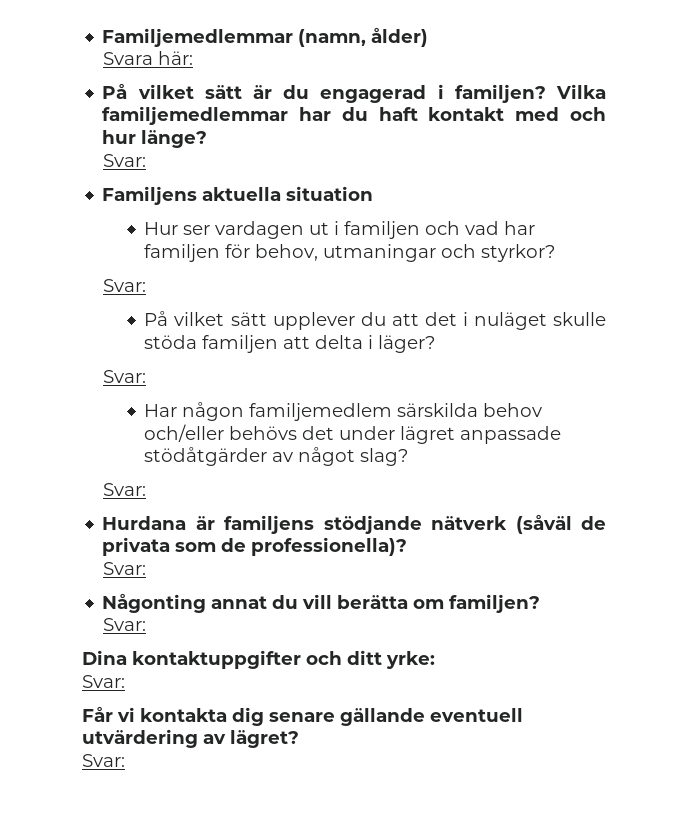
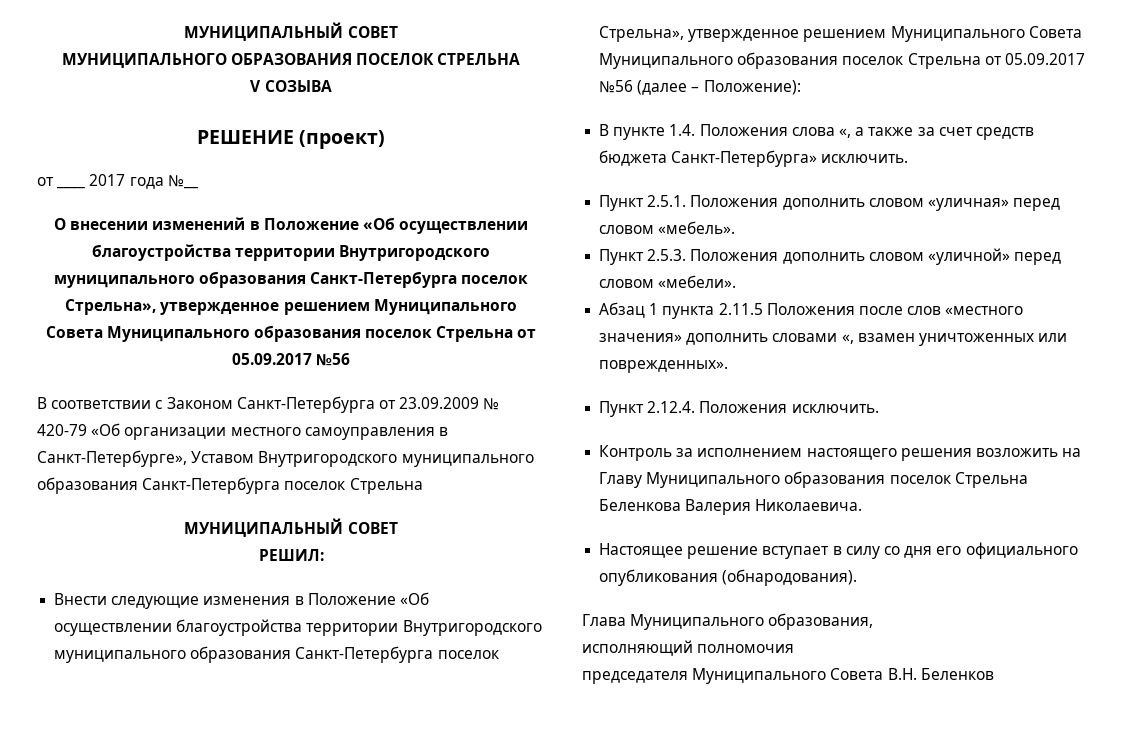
[102,27,429,47] [103,51,194,65] [102,83,606,103] [102,106,606,125] [102,130,208,148] [103,154,147,167] [102,186,374,205] [144,221,536,239] [144,244,556,262] [103,279,147,292] [144,311,606,330] [144,335,436,353] [103,370,147,383] [144,402,543,421] [144,424,562,444] [144,447,409,466] [103,483,147,496] [102,514,606,534] [102,537,408,556] [103,562,147,575] [102,593,541,613] [103,618,147,631] [82,650,435,669] [82,675,125,688] [82,706,523,726] [82,729,299,748] [82,754,125,767] Familjemedlemmar (namn, ålder) // Svara här: // På vilket sätt är du engagerad i familjen? Vilka familjemedlemmar har du haft kontakt med och hur länge? // Svar: // Familjens aktuella situation // Hur ser vardagen ut i familjen och vad har familjen för behov, utmaningar och styrkor? // Svar: // På vilket sätt upplever du att det i nuläget skulle stöda familjen att delta i läger? // Svar: // Har någon familjemedlem särskilda behov och/eller behövs det under lägret anpassade stödåtgärder av något slag? // Svar: // Hurdana är familjens stödjande nätverk (såväl de privata som de professionella)? // Svar: // Någonting annat du vill berätta om familjen? // Svar: // Dina kontaktuppgifter och ditt yrke: // Svar: // Får vi kontakta dig senare gällande eventuell utvärdering av lägret? // Svar: -> [184,22,398,41] [61,53,521,68] [250,80,332,92] [196,130,386,149] [37,177,54,186] [56,186,86,189] [89,174,198,189] [53,217,529,234] [91,244,491,261] [53,271,529,288] [65,299,517,315] [45,325,537,342] [231,353,351,366] [37,396,500,413] [37,423,448,440] [37,450,534,467] [37,477,423,494] [184,518,398,537] [258,549,324,561] [54,592,429,609] [54,619,542,636] [54,646,500,663] [599,26,1082,42] [599,52,1085,69] [599,80,801,95] [599,124,1034,140] [599,150,909,167] [599,195,1061,211] [599,221,736,234] [599,248,1062,265] [599,275,737,288] [599,302,1024,319] [599,333,1068,346] [599,360,729,373] [599,401,879,417] [599,445,1082,461] [599,471,1028,488] [599,499,863,515] [599,542,1078,559] [599,569,858,586] [582,613,874,630] [582,640,795,656] [582,668,994,684] МУНИЦИПАЛЬНЫЙ СОВЕТ // МУНИЦИПАЛЬНОГО ОБРАЗОВАНИЯ ПОСЕЛОК СТРЕЛЬНА // V СОЗЫВА // РЕШЕНИЕ (проект) // от ____ 2017 года №__ // О внесении изменений в Положение «Об осуществлении благоустройства территории Внутригородского муниципального образования Санкт-Петербурга поселок Стрельна», утвержденное решением Муниципального Совета Муниципального образования поселок Стрельна от 05.09.2017 №56 // В соответствии с Законом Санкт-Петербурга от 23.09.2009 № 420-79 «Об организации местного самоуправления в Санкт-Петербурге», Уставом Внутригородского муниципального образования Санкт-Петербурга поселок Стрельна // МУНИЦИПАЛЬНЫЙ СОВЕТ // РЕШИЛ: // Внести следующие изменения в Положение «Об осуществлении благоустройства территории Внутригородского муниципального образования Санкт-Петербурга поселок Стрельна», утвержденное решением Муниципального Совета Муниципального образования поселок Стрельна от 05.09.2017 №56 (далее – Положение): // В пункте 1.4. Положения слова «, а также за счет средств бюджета Санкт-Петербурга» исключить. // Пункт 2.5.1. Положения дополнить словом «уличная» перед словом «мебель». // Пункт 2.5.3. Положения дополнить словом «уличной» перед словом «мебели». // Абзац 1 пункта 2.11.5 Положения после слов «местного значения» дополнить словами «, взамен уничтоженных или поврежденных». // Пункт 2.12.4. Положения исключить. // Контроль за исполнением настоящего решения возложить на Главу Муниципального образования поселок Стрельна Беленкова Валерия Николаевича. // Настоящее решение вступает в силу со дня его официального опубликования (обнародования). // Глава Муниципального образования, // исполняющий полномочия // председателя Муниципального Совета В.Н. Беленков

